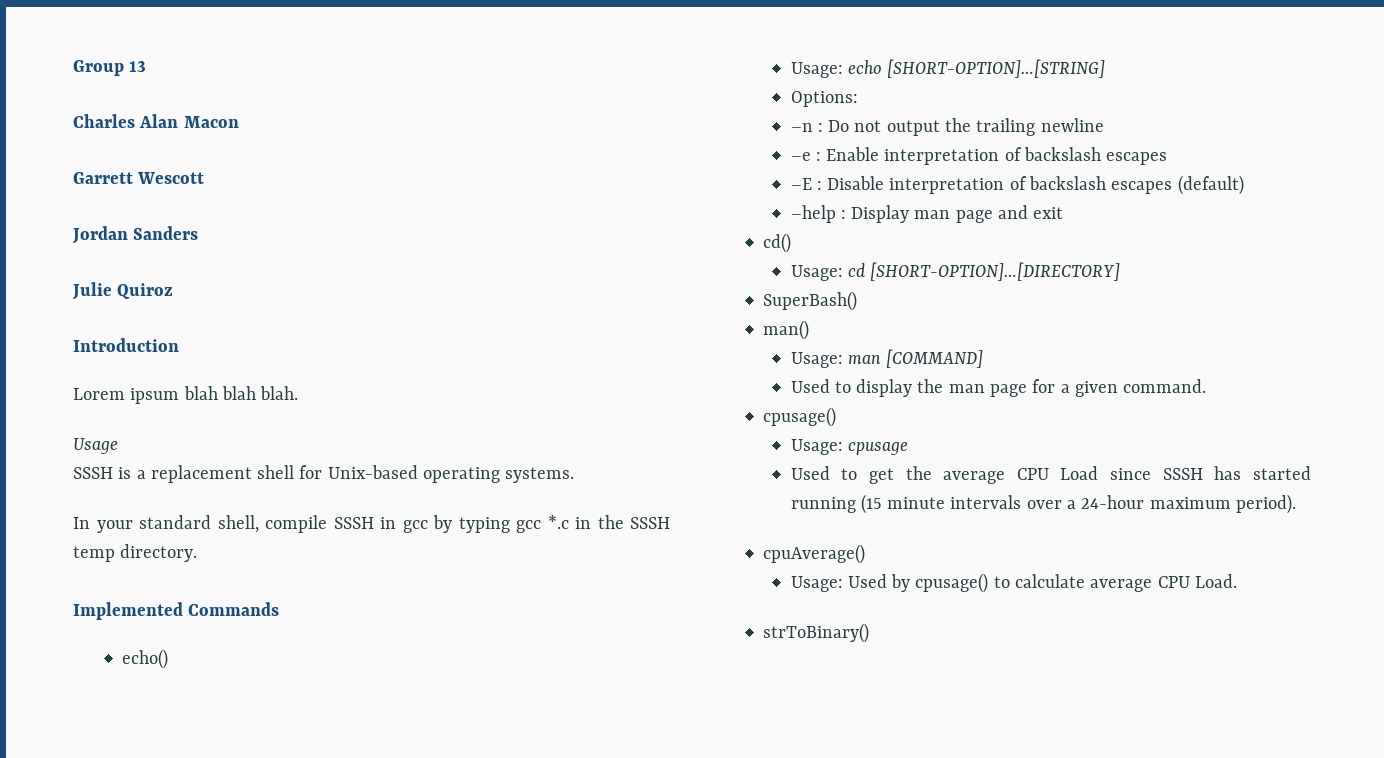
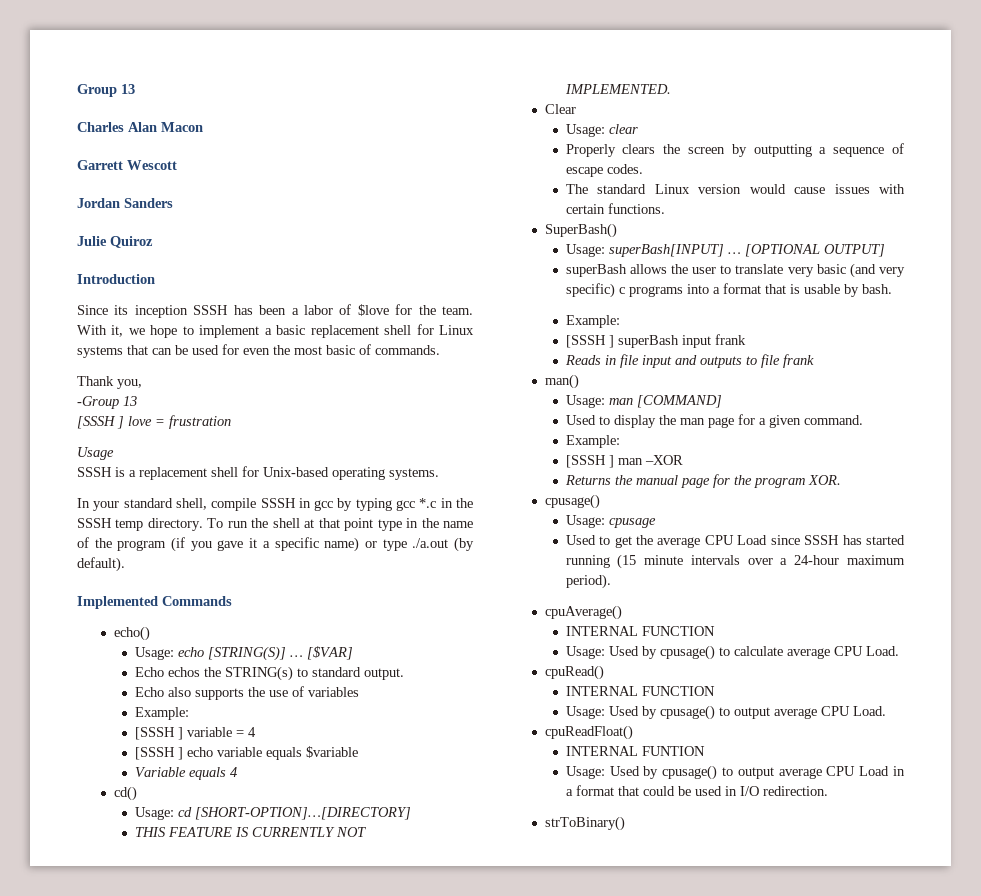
[73,386,299,404] Lorem ipsum blah blah blah. -> [77,304,474,318] [77,324,474,338] [77,344,440,358] [77,376,142,389] [77,396,137,409] [77,415,231,429] Since its inception SSSH has been a labor of $love for the team. With it, we hope to implement a basic replacement shell for Linux systems that can be used for even the most basic of commands. // Thank you, // -Group 13 // [SSSH ] love = frustration
(198, 553) none -> [207,518,473,531] [77,537,474,552] [77,557,125,572] To run the shell at that point type in the name of the program (if you gave it a specific name) or type ./a.out (by default).
[887,59,1106,78] [790,91,858,107] [790,118,1104,136] [790,147,1168,165] [790,175,1244,195] [790,205,1064,223] [763,233,792,253] [790,262,1121,281] [763,291,858,311] [SHORT-OPTION]…[STRING] // Options: // –n : Do not output the trailing newline // –e : Enable interpretation of backslash escapes // –E : Disable interpretation of backslash escapes (default) // –help : Display man page and exit // cd() // Usage: cd [SHORT-OPTION]…[DIRECTORY] // SuperBash() -> [207,646,353,661] [134,666,404,681] [134,686,359,700] [134,707,189,720] [134,727,256,740] [134,746,358,760] [134,767,237,780] [113,786,137,801] [134,807,411,820] [134,827,366,837] [564,84,671,94] [544,104,576,114] [565,124,638,137] [565,143,904,157] [565,164,643,177] [565,184,905,194] [565,203,665,214] [544,223,617,238] [565,244,885,257] [565,263,905,278] [565,283,892,298] [565,315,620,328] [565,334,746,348] [564,354,814,368] [STRING(S)] … [$VAR] // Echo echos the STRING(s) to standard output. // Echo also supports the use of variables // Example: // [SSSH ] variable = 4 // [SSSH ] echo variable equals $variable // Variable equals 4 // cd() // Usage: cd [SHORT-OPTION]…[DIRECTORY] // THIS FEATURE IS CURRENTLY NOT IMPLEMENTED. // Clear // Usage: clear // Properly clears the screen by outputting a sequence of escape codes. // The standard Linux version would cause issues with certain functions. // SuperBash() // Usage: superBash[INPUT] … [OPTIONAL OUTPUT] // superBash allows the user to translate very basic (and very specific) c programs into a format that is usable by bash. // Example: // [SSSH ] superBash input frank // Reads in file input and outputs to file frank
(1207, 386) none -> [565,435,620,448] [565,455,683,468] [564,474,841,488] // Example: // [SSSH ] man –XOR // Returns the manual page for the program XOR.
(866, 554) none -> [565,626,715,636] // INTERNAL FUNCTION
(1237, 581) none -> [544,665,604,680] [565,686,715,696] [565,705,886,720] [544,725,633,740] [565,746,705,756] [565,765,905,780] [565,785,828,796] // cpuRead() // INTERNAL FUNCTION // Usage: Used by cpusage() to output average CPU Load. // cpuReadFloat() // INTERNAL FUNTION // Usage: Used by cpusage() to output average CPU Load in a format that could be used in I/O redirection.

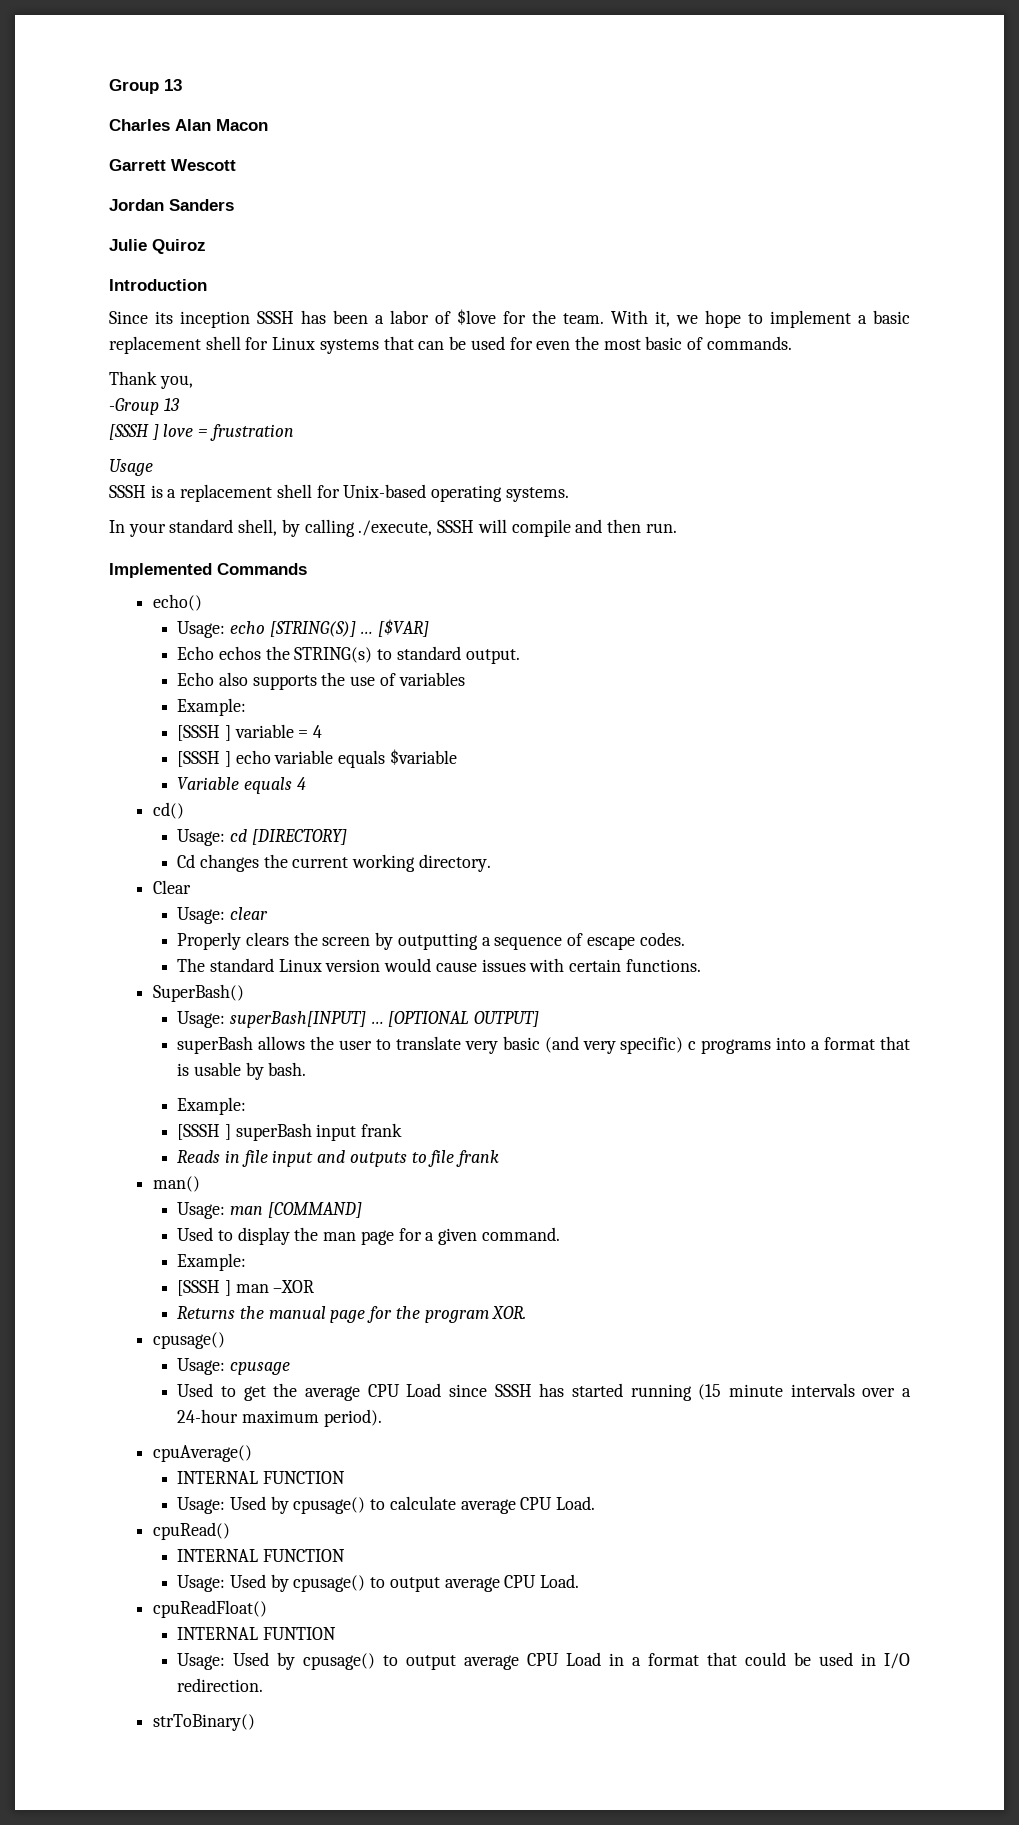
[211,498,474,511] [77,518,473,531] [77,537,474,552] [77,557,125,572] compile SSSH in gcc by typing gcc *.c in the SSSH temp directory. To run the shell at that point type in the name of the program (if you gave it a specific name) or type ./a.out (by default). -> [281,519,677,537] by calling ./execute, SSSH will compile and then run.
[194,807,411,820] [134,827,366,837] [564,84,671,94] [SHORT-OPTION]…[DIRECTORY] // THIS FEATURE IS CURRENTLY NOT IMPLEMENTED. -> [251,829,347,845] [177,854,491,872] [DIRECTORY] // Cd changes the current working directory.

